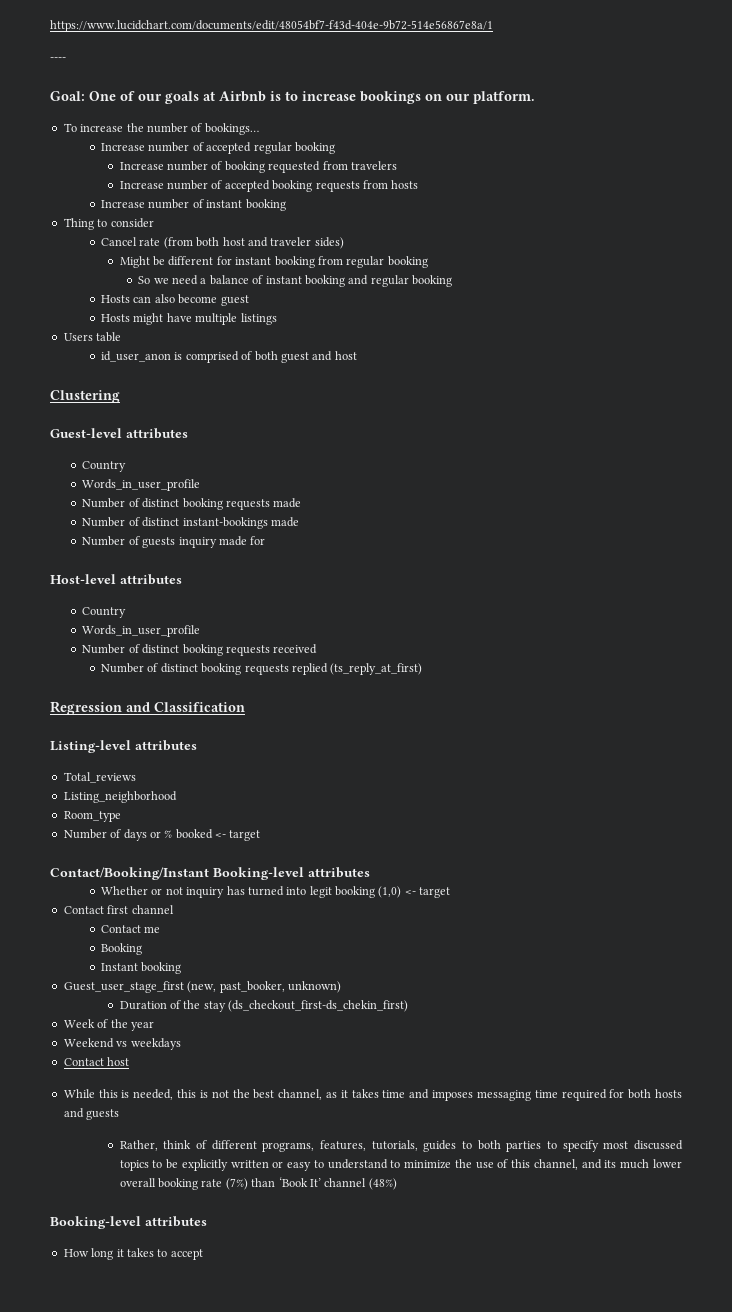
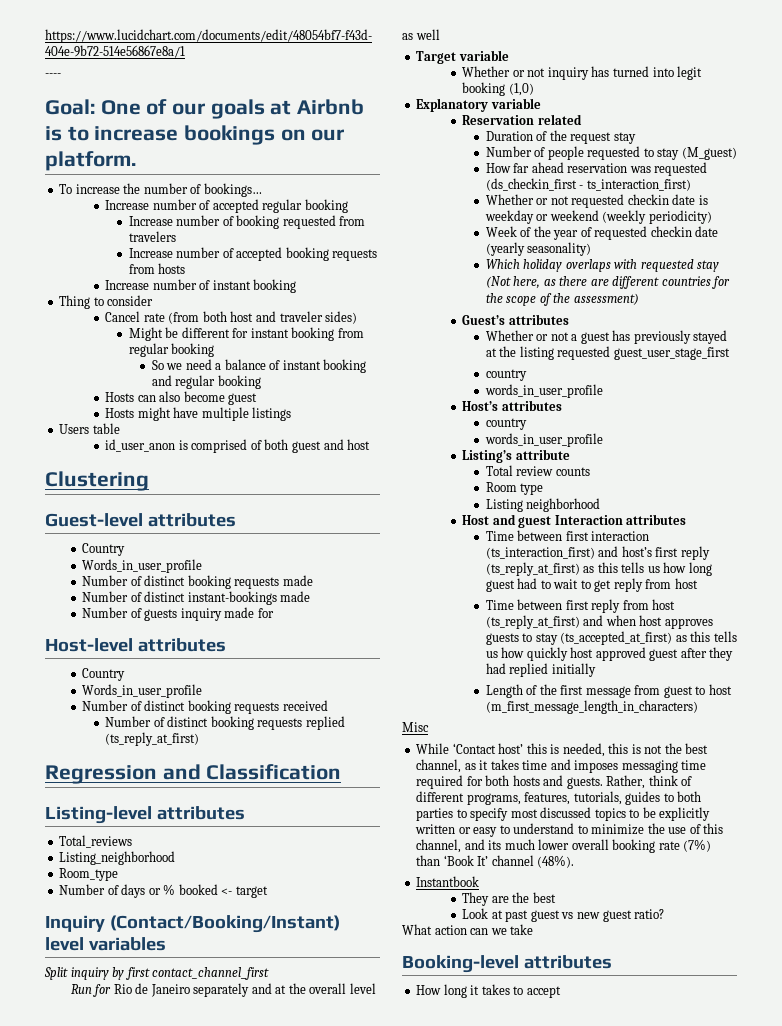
[50,867,370,880] Contact/Booking/Instant Booking-level attributes -> [45,915,340,933] [45,937,166,951] [44,967,270,980] [70,983,376,997] [402,29,440,40] [416,50,509,64] Inquiry (Contact/Booking/Instant) level variables // Split inquiry by first contact_channel_first // Run for Rio de Janeiro separately and at the overall level as well // Target variable
[404,887,451,898] [63,905,174,914] [101,925,161,933] [101,943,143,955] [101,962,182,974] [63,981,341,993] <- target // Contact first channel // Contact me // Booking // Instant booking // Guest_user_stage_first (new, past_booker, unknown) -> [416,98,541,112] [462,114,582,125] // Explanatory variable // Reservation related
[203,1000,409,1012] [63,1019,154,1031] [63,1038,181,1050] [63,1057,130,1066] stay (ds_checkout_first-ds_chekin_first) // Week of the year // Weekend vs weekdays // Contact host -> [570,132,636,144] [485,146,737,160] [485,162,708,176] [485,178,691,191] [485,194,708,208] [484,210,712,224] [485,226,719,240] [485,242,592,256] [485,259,720,272] [485,276,731,289] [485,293,639,306] [462,314,569,325] [485,330,728,344] [485,346,730,360] [485,369,527,381] [484,384,603,398] [462,400,562,411] [485,418,527,430] [484,433,603,447] [462,449,570,463] [485,465,590,476] [485,482,544,495] [485,498,601,512] [462,514,687,528] [485,530,650,541] [485,546,710,560] [485,562,712,576] [485,578,698,592] [485,599,676,613] [485,615,713,629] [485,631,737,645] [485,647,734,661] [485,663,596,677] [485,684,732,698] [485,700,698,714] [402,722,429,732] request stay // Number of people requested to stay (M_guest) // How far ahead reservation was requested (ds_checkin_first - ts_interaction_first) // Whether or not requested checkin date is weekday or weekend (weekly periodicity) // Week of the year of requested checkin date (yearly seasonality) // Which holiday overlaps with requested stay (Not here, as there are different countries for the scope of the assessment) // Guest’s attributes // Whether or not a guest has previously stayed at the listing requested guest_user_stage_first // country // words_in_user_profile // Host’s attributes // country // words_in_user_profile // Listing’s attribute // Total review counts // Room type // Listing neighborhood // Host and guest Interaction attributes // Time between first interaction (ts_interaction_first) and host’s first reply (ts_reply_at_first) as this tells us how long guest had to wait to get reply from host // Time between first reply from host (ts_reply_at_first) and when host approves guests to stay (ts_accepted_at_first) as this tells us how quickly host approved guest after they had replied initially // Length of the first message from guest to host (m_first_message_length_in_characters) // Misc
(95, 1093) none -> [452,743,524,754] ‘Contact host’
[86,1109,120,1120] guests // -> [566,777,603,789] guests.
[368,1178,397,1190] (48%) -> [537,855,575,868] [416,876,480,887] [462,892,556,906] [462,908,665,922] [402,924,534,935] (48%). // Instantbook // They are the best // Look at past guest vs new guest ratio? // What action can we take

